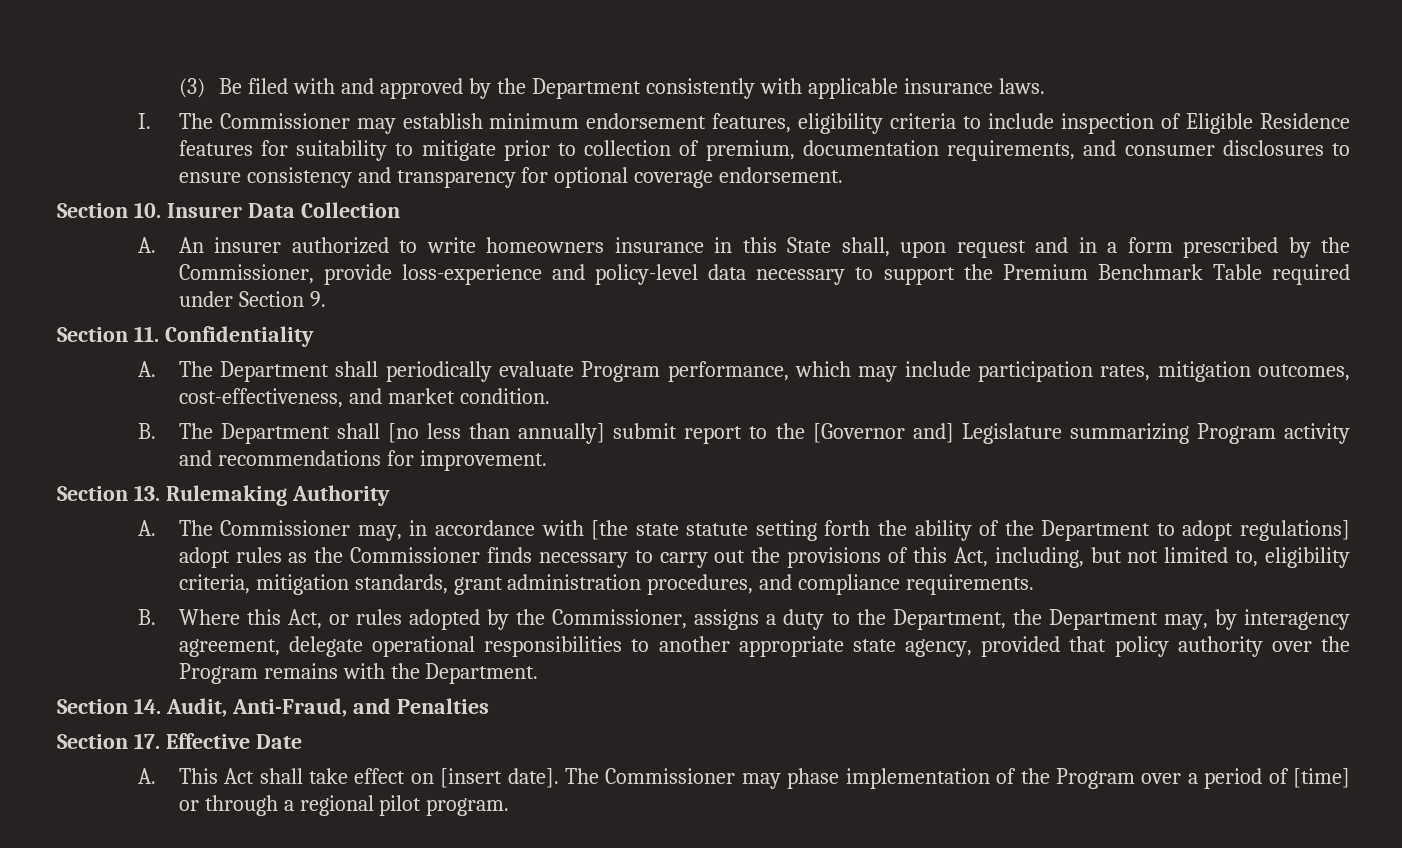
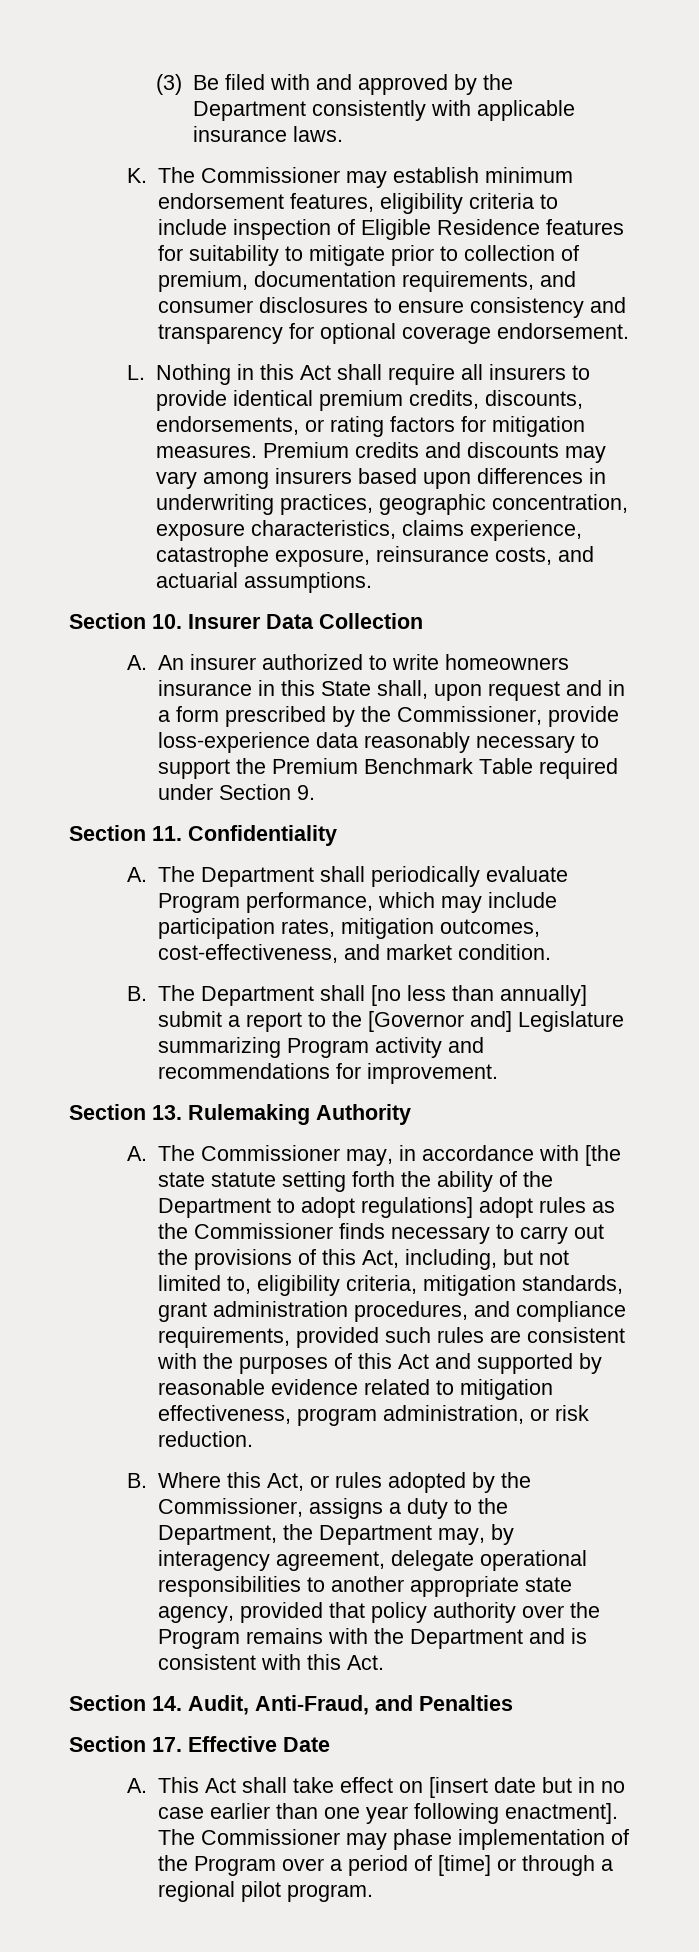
[138,113,152,129] I. -> [126,168,147,183] K.
(844, 175) none -> [126,364,590,385] [155,390,583,411] [155,416,585,437] [155,442,606,463] [155,468,606,489] [155,494,628,515] [155,520,582,541] [155,546,594,567] [155,572,372,593] // L. Nothing in this Act shall require all insurers to provide identical premium credits, discounts, endorsements, or rating factors for mitigation measures. Premium credits and discounts may vary among insurers based upon differences in underwriting practices, geographic concentration, exposure characteristics, claims experience, catastrophe exposure, reinsurance costs, and actuarial assumptions.
[551,264,747,285] and policy-level data -> [315,732,470,753] data reasonably
(678, 431) none -> [227,1015,240,1027] a
[906,574,1035,595] requirements. -> [157,1327,625,1348] [156,1353,602,1374] [157,1379,553,1400] [157,1405,589,1426] [157,1431,253,1447] requirements, provided such rules are consistent with the purposes of this Act and supported by reasonable evidence related to mitigation effectiveness, program administration, or risk reduction.
[425,663,539,684] Department. -> [409,1628,587,1649] [157,1654,384,1670] Department and is consistent with this Act.
[507,768,559,788] date]. -> [493,1777,625,1793] [157,1803,618,1824] date but in no case earlier than one year following enactment].

